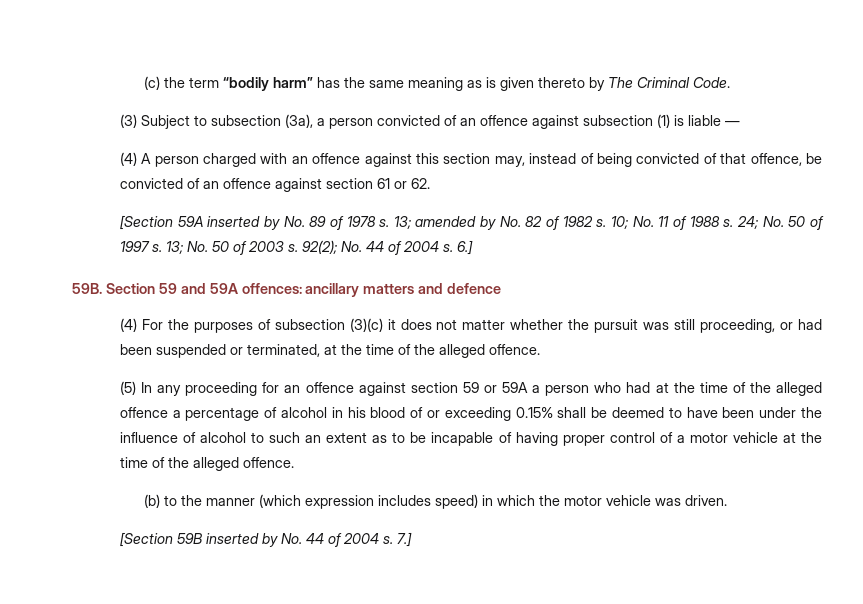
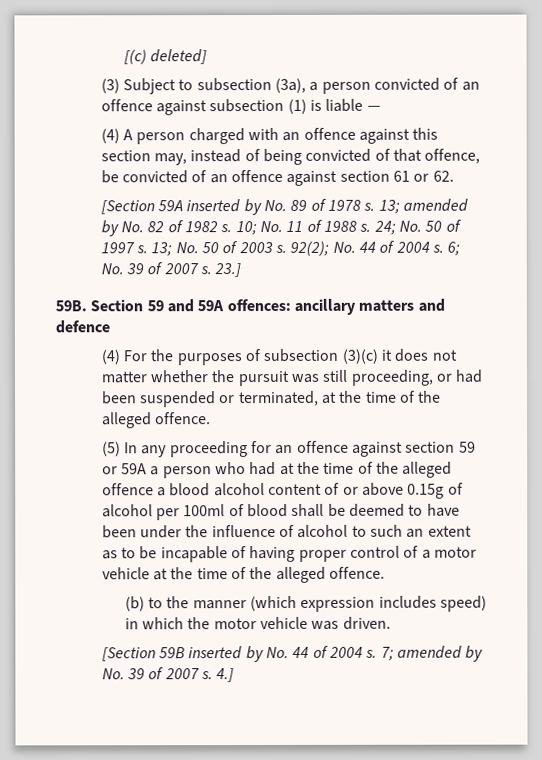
[143,76,730,91] (c) the term “bodily harm” has the same meaning as is given thereto by The Criminal Code. -> [123,49,207,65] [(c) deleted]
[456,240,473,255] 6.] -> [447,241,461,256] [100,262,242,278] 6; No. 39 of 2007 s. 23.]
[185,407,553,421] percentage of alcohol in his blood of or exceeding 0.15% -> [169,482,464,499] [101,503,289,521] blood alcohol content of or above 0.15g of alcohol per 100ml of blood
[396,532,412,547] 7.] -> [380,645,484,662] [101,667,235,683] 7; amended by No. 39 of 2007 s. 4.]

